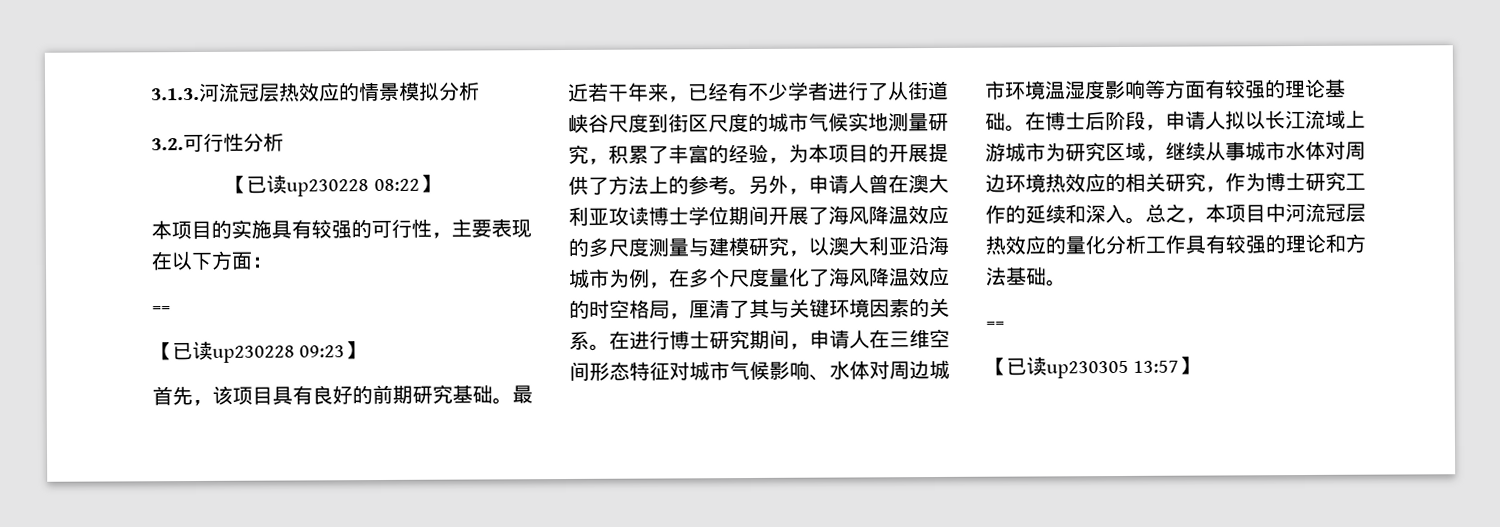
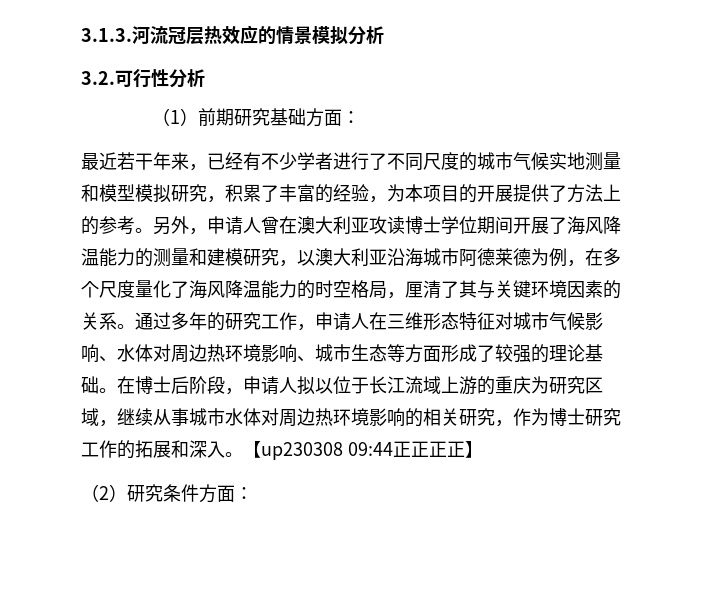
[226,174,440,197] [151,218,532,240] [151,250,273,271] [152,306,171,314] [152,340,366,363] [152,385,373,407] 【已读up230228 08:22】 // 本项目的实施具有较强的可行性，主要表现在以下方面： // == // 【已读up230228 09:23】 // 首先，该项目具有良好的 -> [152,108,199,126] （1）
[492,397,513,405] 。 -> [306,108,361,127] 方面： //
[888,80,949,101] [568,113,709,134] 从街道峡谷尺度到街区 -> [387,153,423,171] 不同
(929, 122) none -> [81,184,171,203] 和模型模拟
[908,204,949,225] [568,237,709,257] 效应的多尺度测量与 -> [99,248,207,267] 能力的测量和
(610, 278) none -> [459,248,531,267] 阿德莱德
[909,266,950,287] 效应 -> [261,280,297,299] 能力
[609,329,790,350] 在进行博士研究期间 -> [135,312,297,331] 通过多年的研究工作
[929,328,950,349] [569,361,590,381] 空间 -> (423, 321) none
[929,359,950,380] [985,79,1226,100] 城市环境温湿度影响等方面有 -> [207,344,495,363] 热环境影响、城市生态等方面形成了
(1266, 120) none -> [333,376,369,394] 位于
[1005,142,1046,162] 城市 -> [477,376,531,395] 的重庆
[1005,173,1106,193] 环境热效应 -> [315,408,405,427] 热环境影响
[1025,204,1066,224] 延续 -> [135,440,171,458] 拓展
[1145,202,1366,224] [985,233,1366,255] [986,266,1067,287] [986,321,1005,329] [986,356,1200,379] 总之，本项目中河流冠层热效应的量化分析工作具有较强的理论和方法基础。 // == // 【已读up230305 13:57】 -> [243,441,483,460] [81,484,253,503] 【up230308 09:44正正正正】 // （2）研究条件方面：

